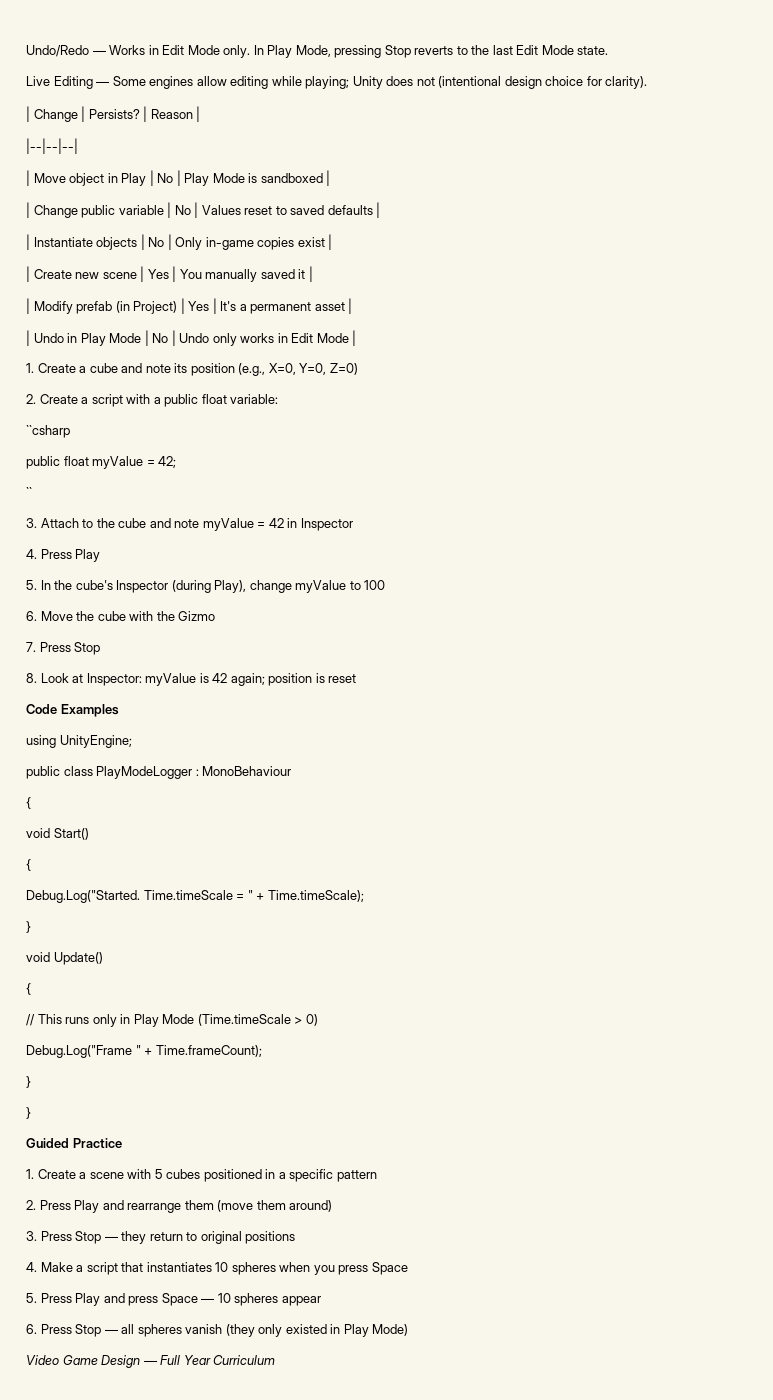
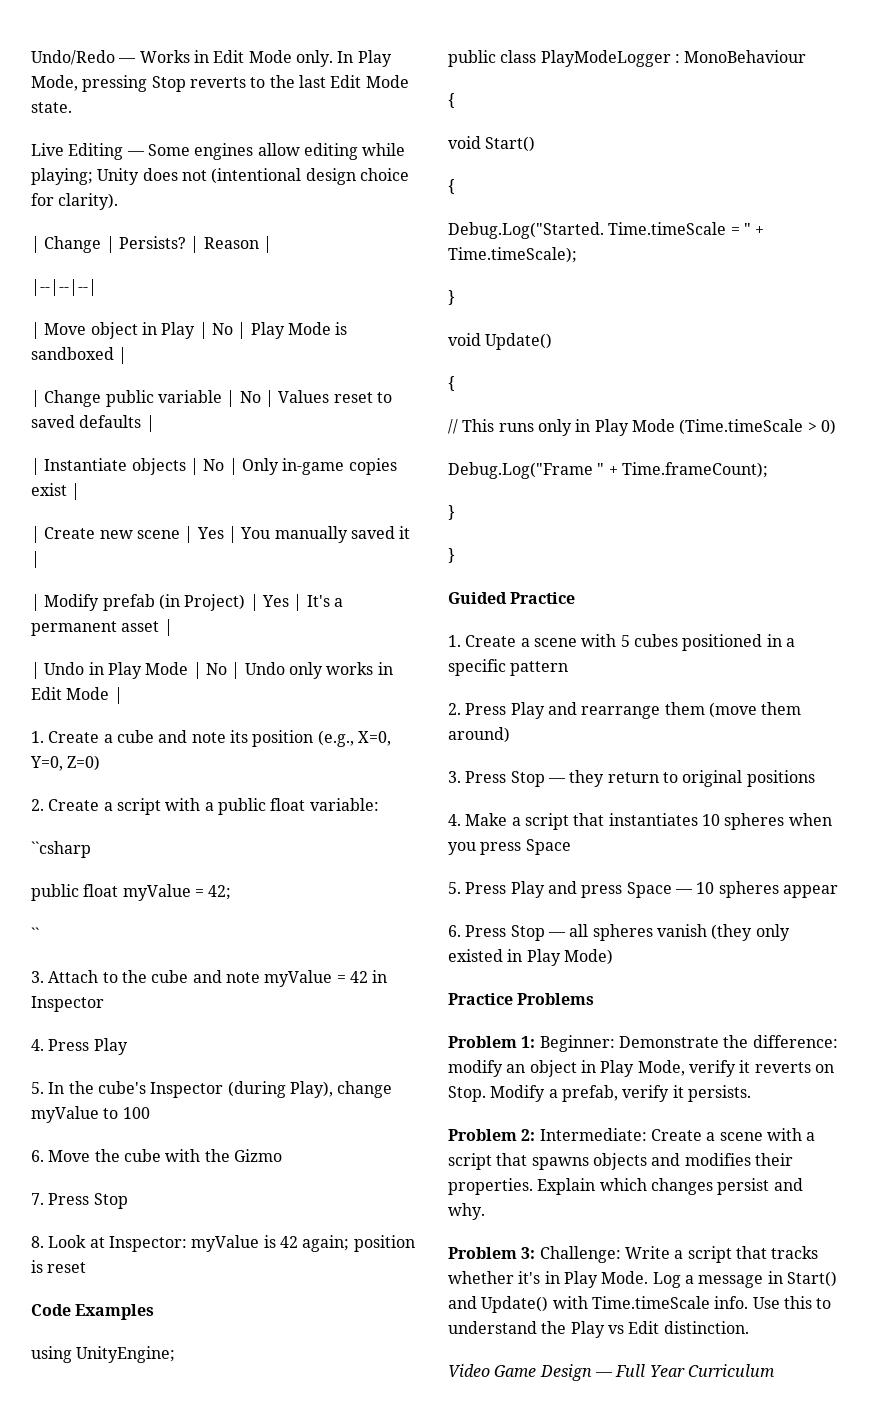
(409, 1330) none -> [448,993,595,1005] [448,1035,838,1052] [448,1060,834,1077] [448,1085,751,1102] [448,1128,816,1141] [448,1153,793,1170] [448,1178,803,1195] [448,1203,485,1220] [448,1246,819,1263] [448,1271,837,1288] [448,1296,832,1313] [448,1321,749,1338] // Practice Problems // Problem 1: Beginner: Demonstrate the difference: modify an object in Play Mode, verify it reverts on Stop. Modify a prefab, verify it persists. // Problem 2: Intermediate: Create a scene with a script that spawns objects and modifies their properties. Explain which changes persist and why. // Problem 3: Challenge: Write a script that tracks whether it's in Play Mode. Log a message in Start() and Update() with Time.timeScale info. Use this to understand the Play vs Edit distinction.

